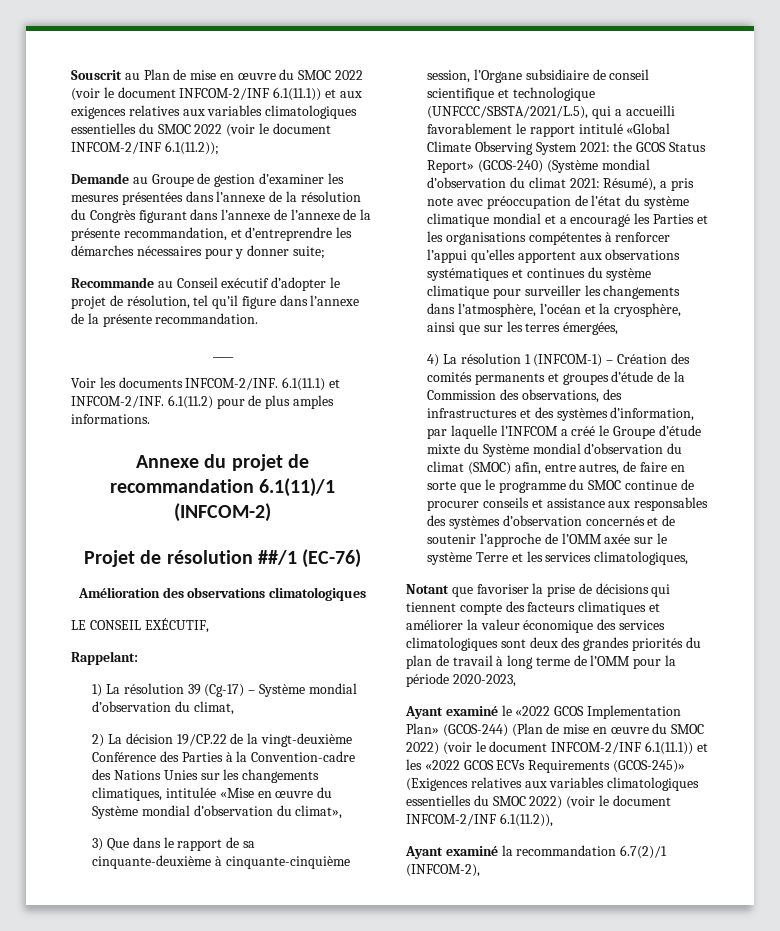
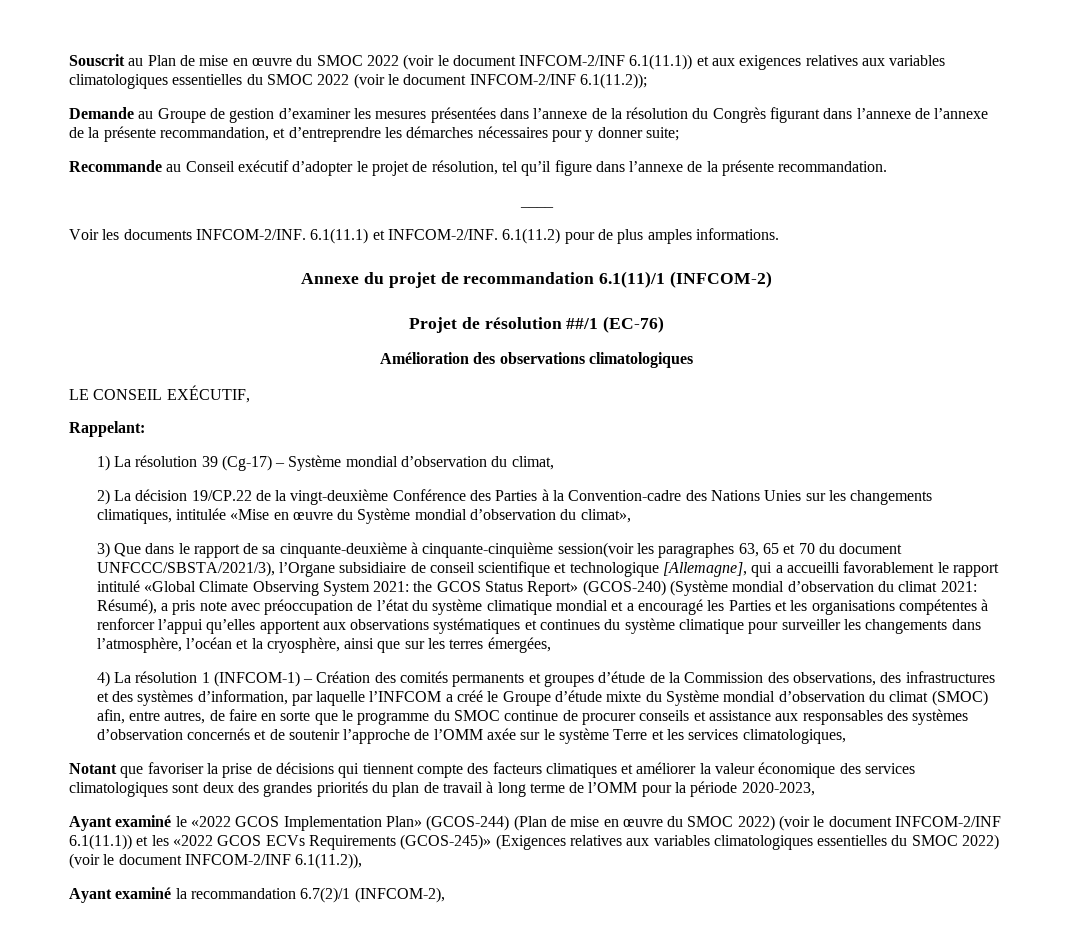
[427,70,471,83] session, -> [557,542,903,558] [96,561,275,577] session(voir les paragraphes 63, 65 et 70 du document UNFCCC/SBSTA/2021/3),
[427,106,589,119] (UNFCCC/SBSTA/2021/L.5), -> [663,562,748,577] [Allemagne],

